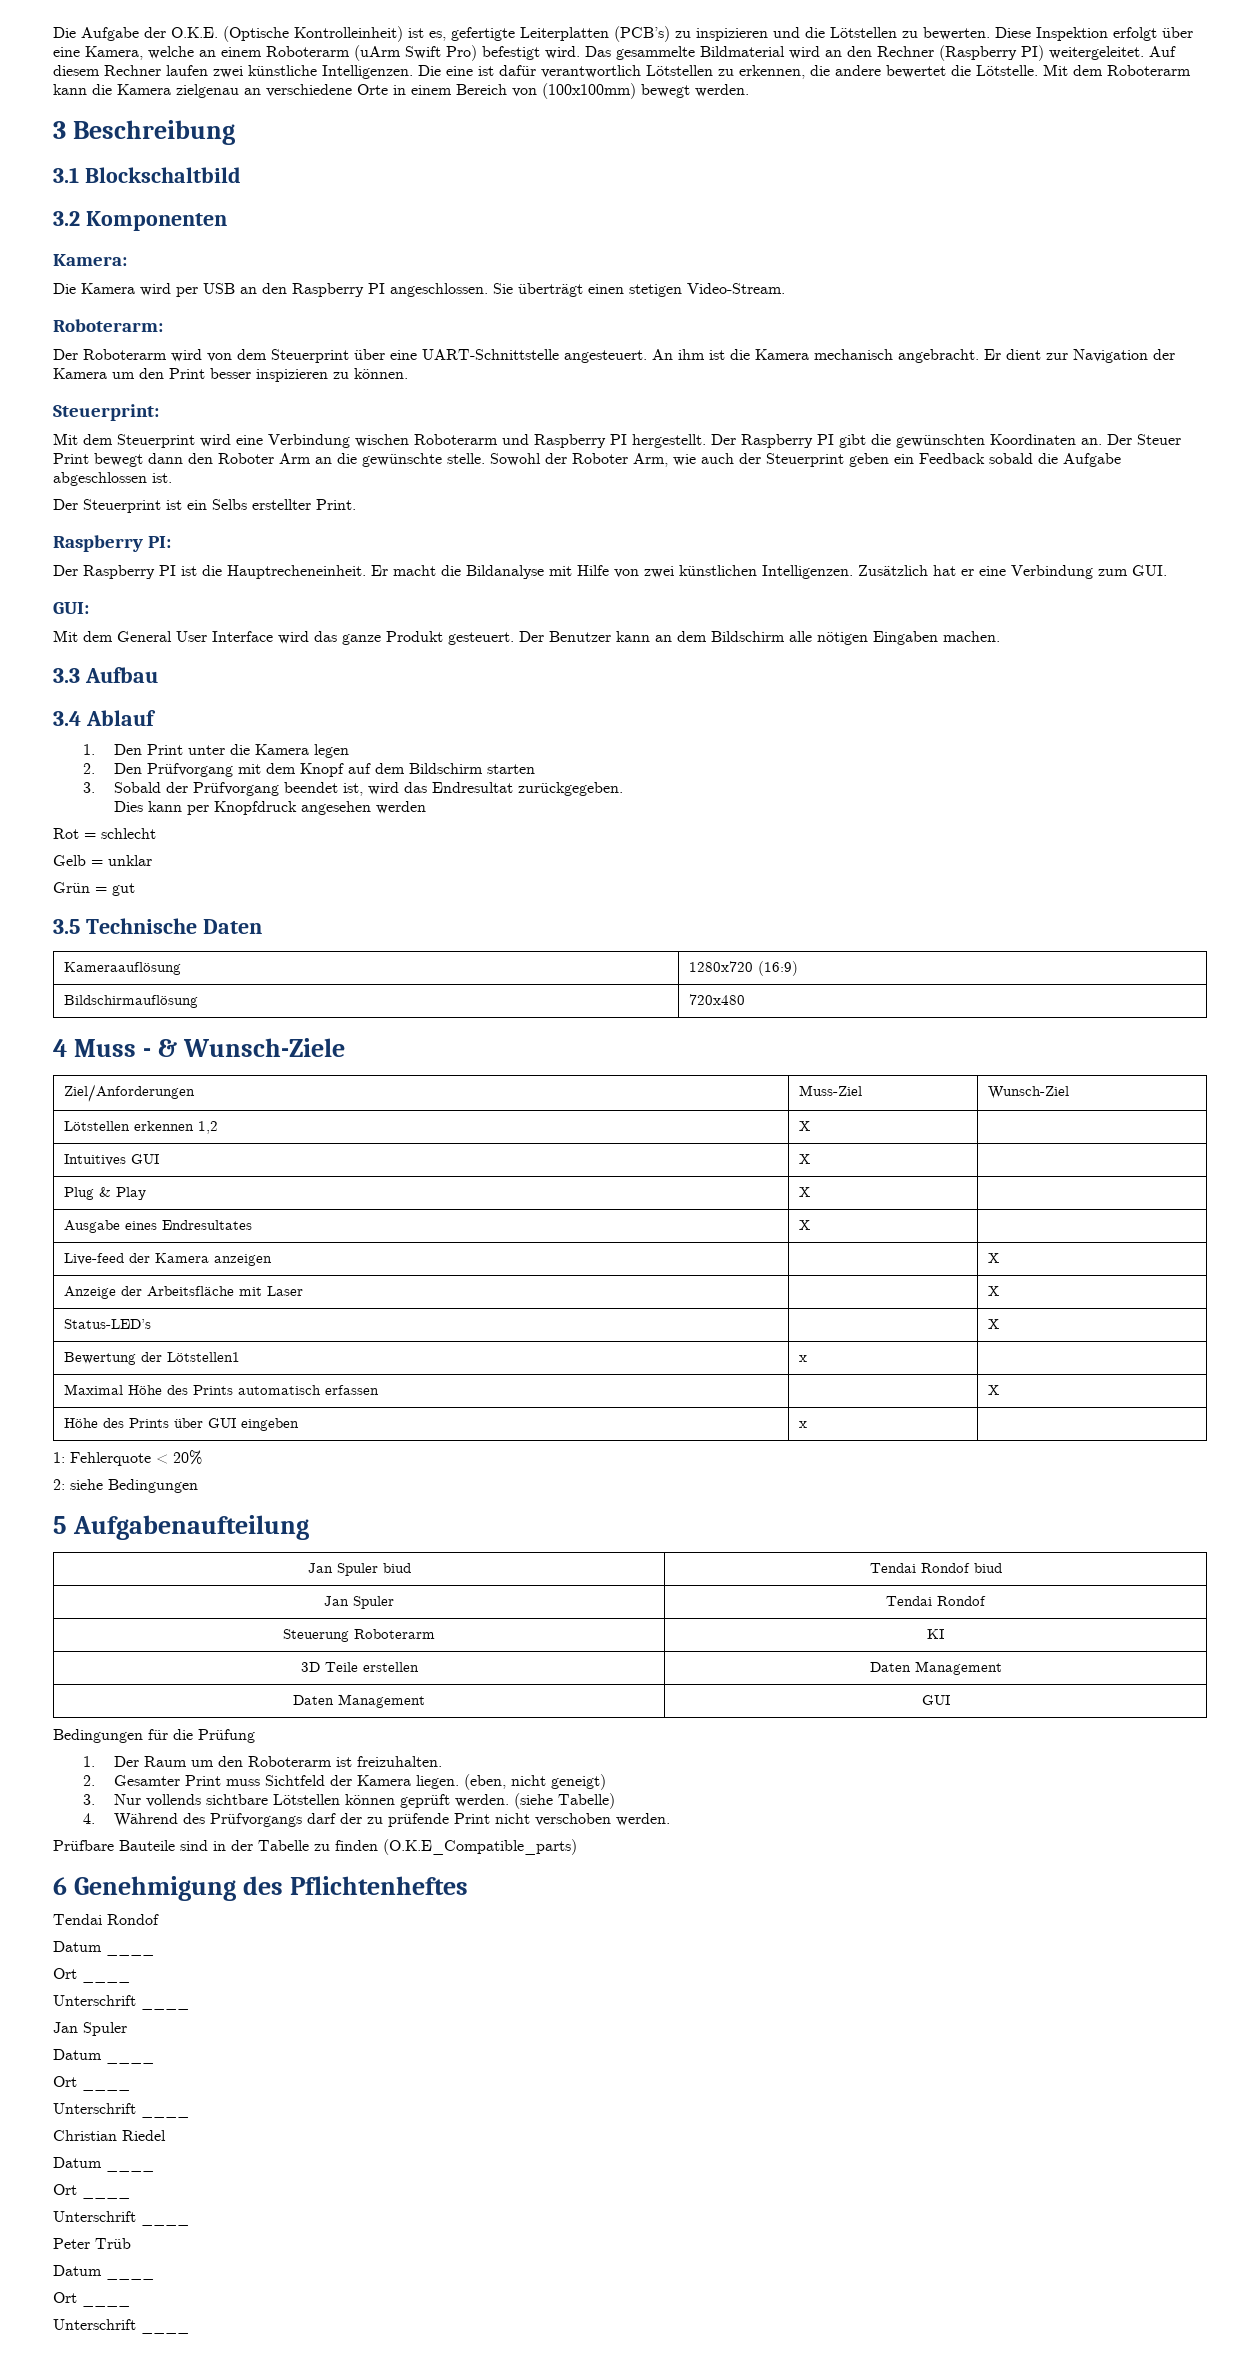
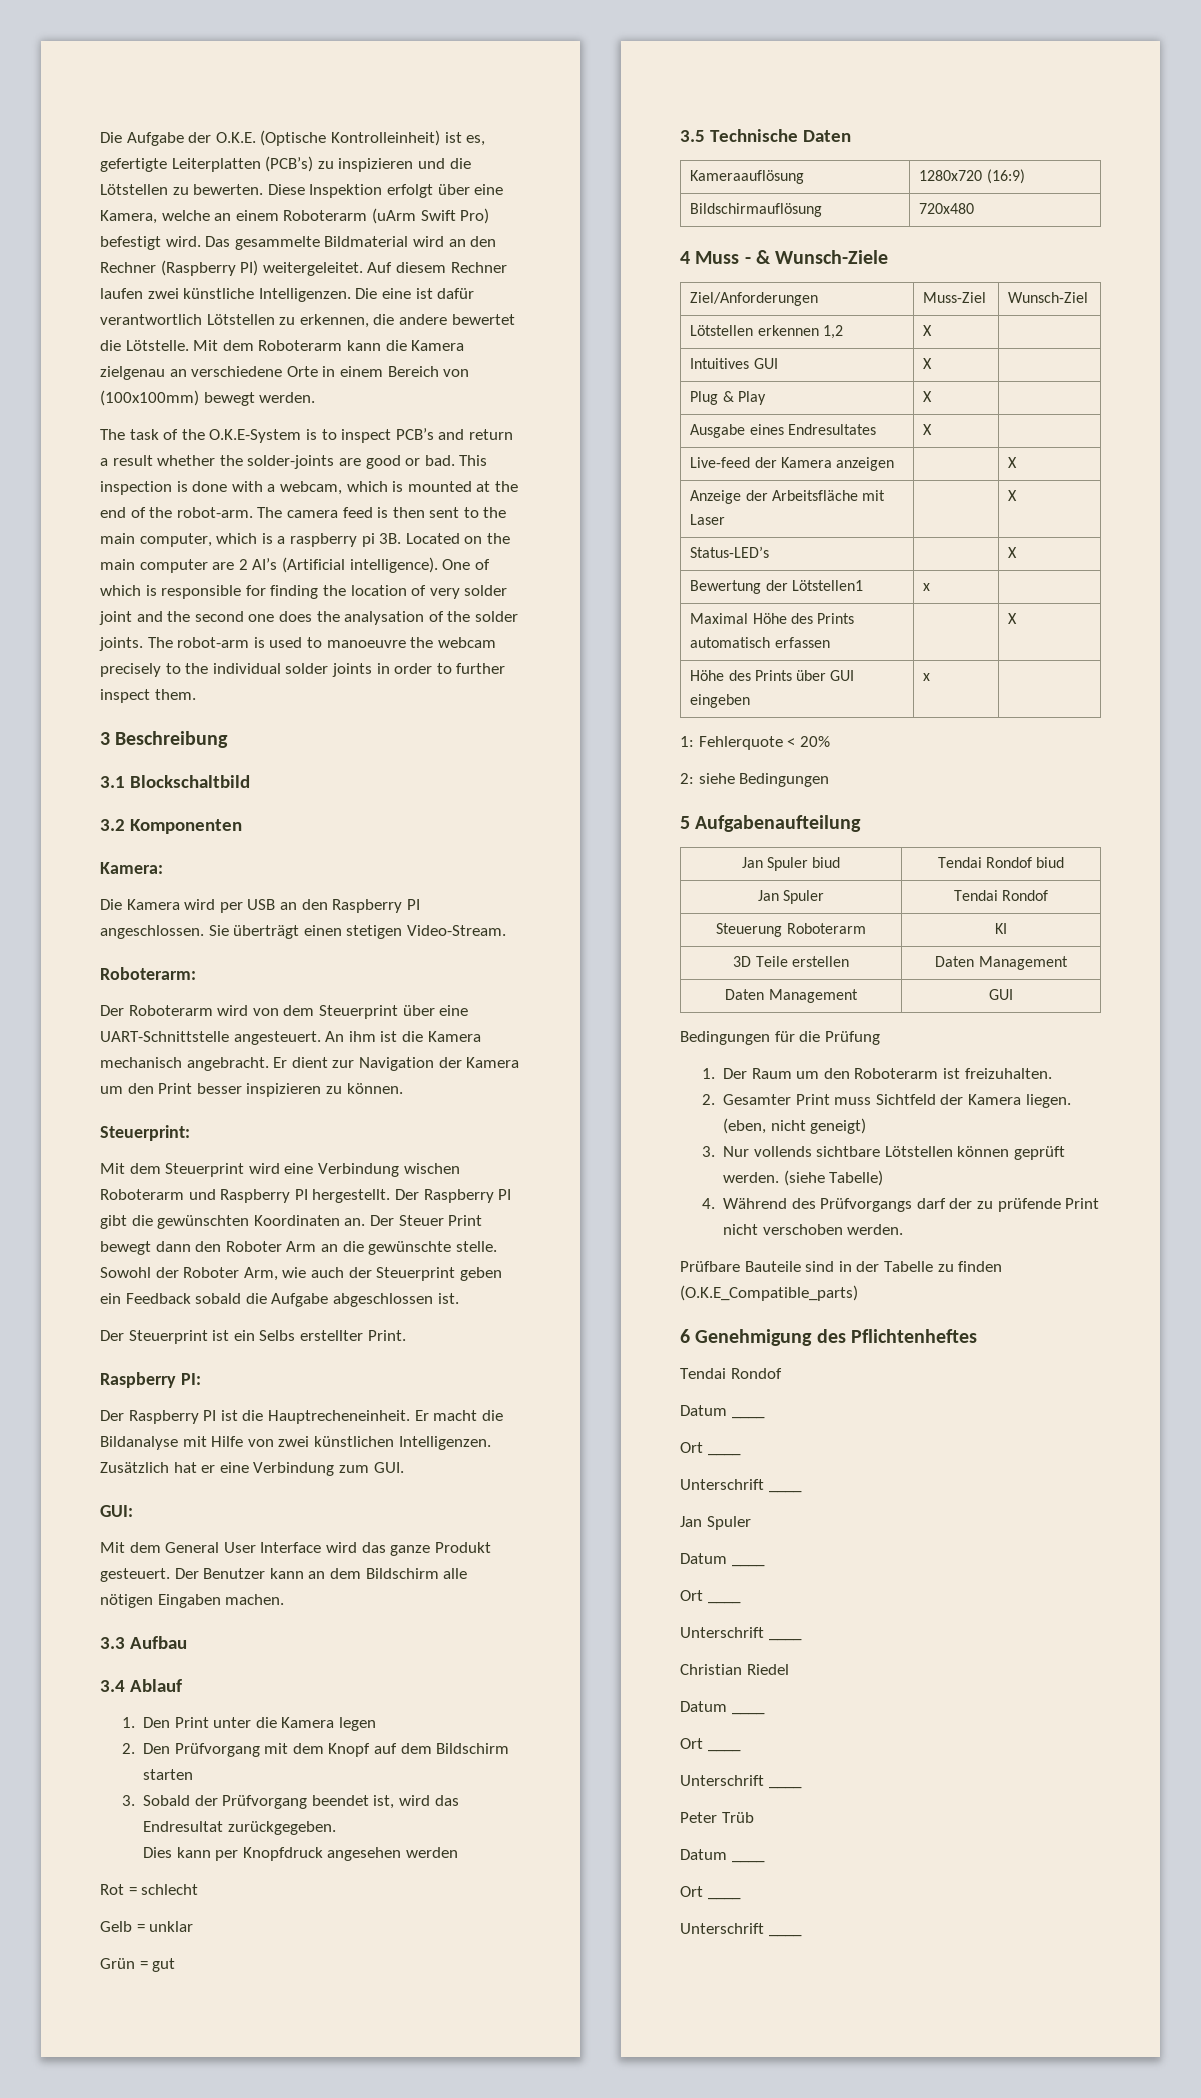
(749, 90) none -> [100,428,513,443] [100,455,488,469] [100,481,518,495] [100,507,507,518] [100,533,510,547] [100,557,490,573] [100,585,508,599] [99,611,518,625] [99,637,496,651] [100,663,506,677] [100,689,196,703] // The task of the O.K.E-System is to inspect PCB’s and return a result whether the solder-joints are good or bad. This inspection is done with a webcam, which is mounted at the end of the robot-arm. The camera feed is then sent to the main computer, which is a raspberry pi 3B. Located on the main computer are 2 AI’s (Artificial intelligence). One of which is responsible for finding the location of very solder joint and the second one does the analysation of the solder joints. The robot-arm is used to manoeuvre the webcam precisely to the individual solder joints in order to further inspect them.

